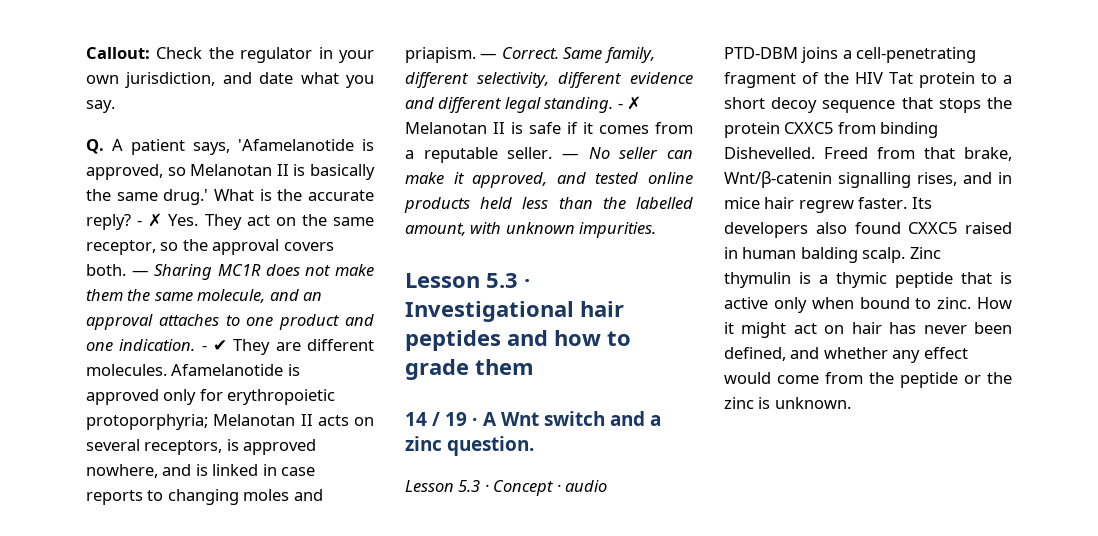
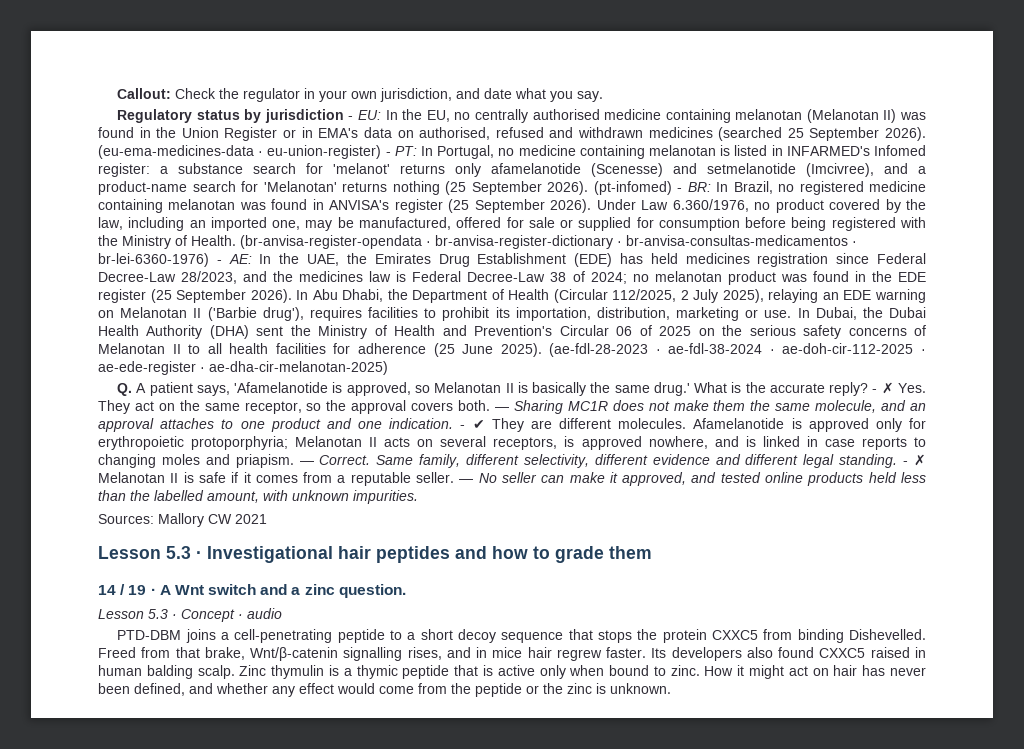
(115, 106) none -> [117,109,926,123] [98,127,926,141] [98,145,927,159] [98,163,926,177] [98,181,926,195] [98,199,927,213] [98,217,927,231] [98,235,857,249] [98,253,926,267] [98,271,926,285] [98,289,926,303] [98,307,926,321] [98,325,927,339] [98,343,926,357] [98,361,388,375] // Regulatory status by jurisdiction - EU: In the EU, no centrally authorised medicine containing melanotan (Melanotan II) was found in the Union Register or in EMA's data on authorised, refused and withdrawn medicines (searched 25 September 2026). (eu-ema-medicines-data · eu-union-register) - PT: In Portugal, no medicine containing melanotan is listed in INFARMED's Infomed register: a substance search for 'melanot' returns only afamelanotide (Scenesse) and setmelanotide (Imcivree), and a product-name search for 'Melanotan' returns nothing (25 September 2026). (pt-infomed) - BR: In Brazil, no registered medicine containing melanotan was found in ANVISA's register (25 September 2026). Under Law 6.360/1976, no product covered by the law, including an imported one, may be manufactured, offered for sale or supplied for consumption before being registered with the Ministry of Health. (br-anvisa-register-opendata · br-anvisa-register-dictionary · br-anvisa-consultas-medicamentos · br-lei-6360-1976) - AE: In the UAE, the Emirates Drug Establishment (EDE) has held medicines registration since Federal Decree-Law 28/2023, and the medicines law is Federal Decree-Law 38 of 2024; no melanotan product was found in the EDE register (25 September 2026). In Abu Dhabi, the Department of Health (Circular 112/2025, 2 July 2025), relaying an EDE warning on Melanotan II ('Barbie drug'), requires facilities to prohibit its importation, distribution, marketing or use. In Dubai, the Dubai Health Authority (DHA) sent the Ministry of Health and Prevention's Circular 06 of 2025 on the serious safety concerns of Melanotan II to all health facilities for adherence (25 June 2025). (ae-fdl-28-2023 · ae-fdl-38-2024 · ae-doh-cir-112-2025 · ae-ede-register · ae-dha-cir-melanotan-2025)
(657, 230) none -> [98,513,267,527] // Sources: Mallory CW 2021
[724,72,975,88] fragment of the HIV Tat protein -> [337,629,385,643] peptide

